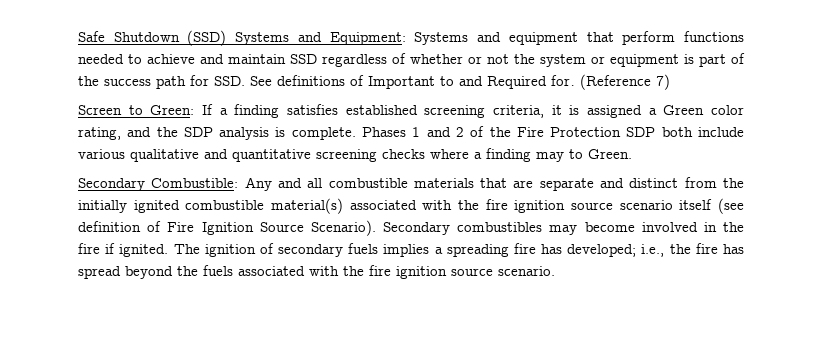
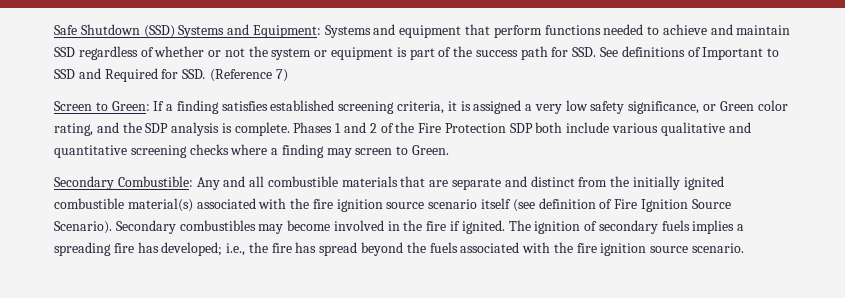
(454, 81) none -> [54,69,75,79] SSD
[551,75,575,86] for. -> [161,69,207,79] for SSD.
(657, 111) none -> [534,100,717,114] very low safety significance, or
(564, 157) none -> [355,148,393,155] screen

